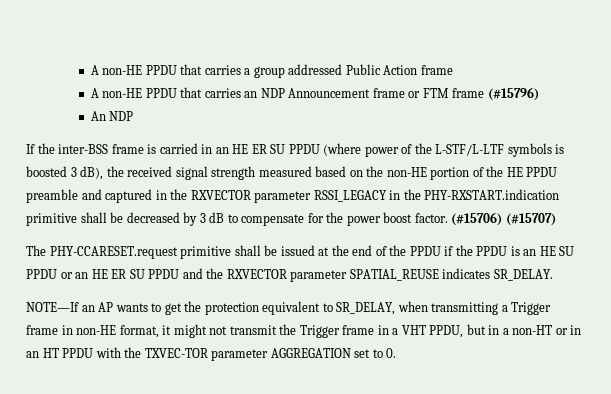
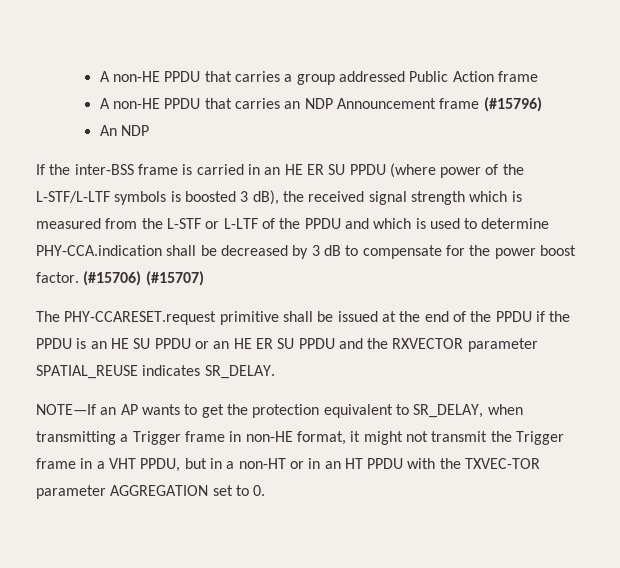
[408,88,485,98] or FTM frame -> (480, 103) none
[258,166,558,180] [26,189,560,203] [26,213,77,226] measured based on the non-HE portion of the HE PPDU preamble and captured in the RXVECTOR parameter RSSI_LEGACY in the PHY-RXSTART.indication primitive -> [469,191,522,202] [36,218,550,229] [36,245,162,256] which is measured from the L-STF or L-LTF of the PPDU and which is used to determine PHY-CCA.indication

